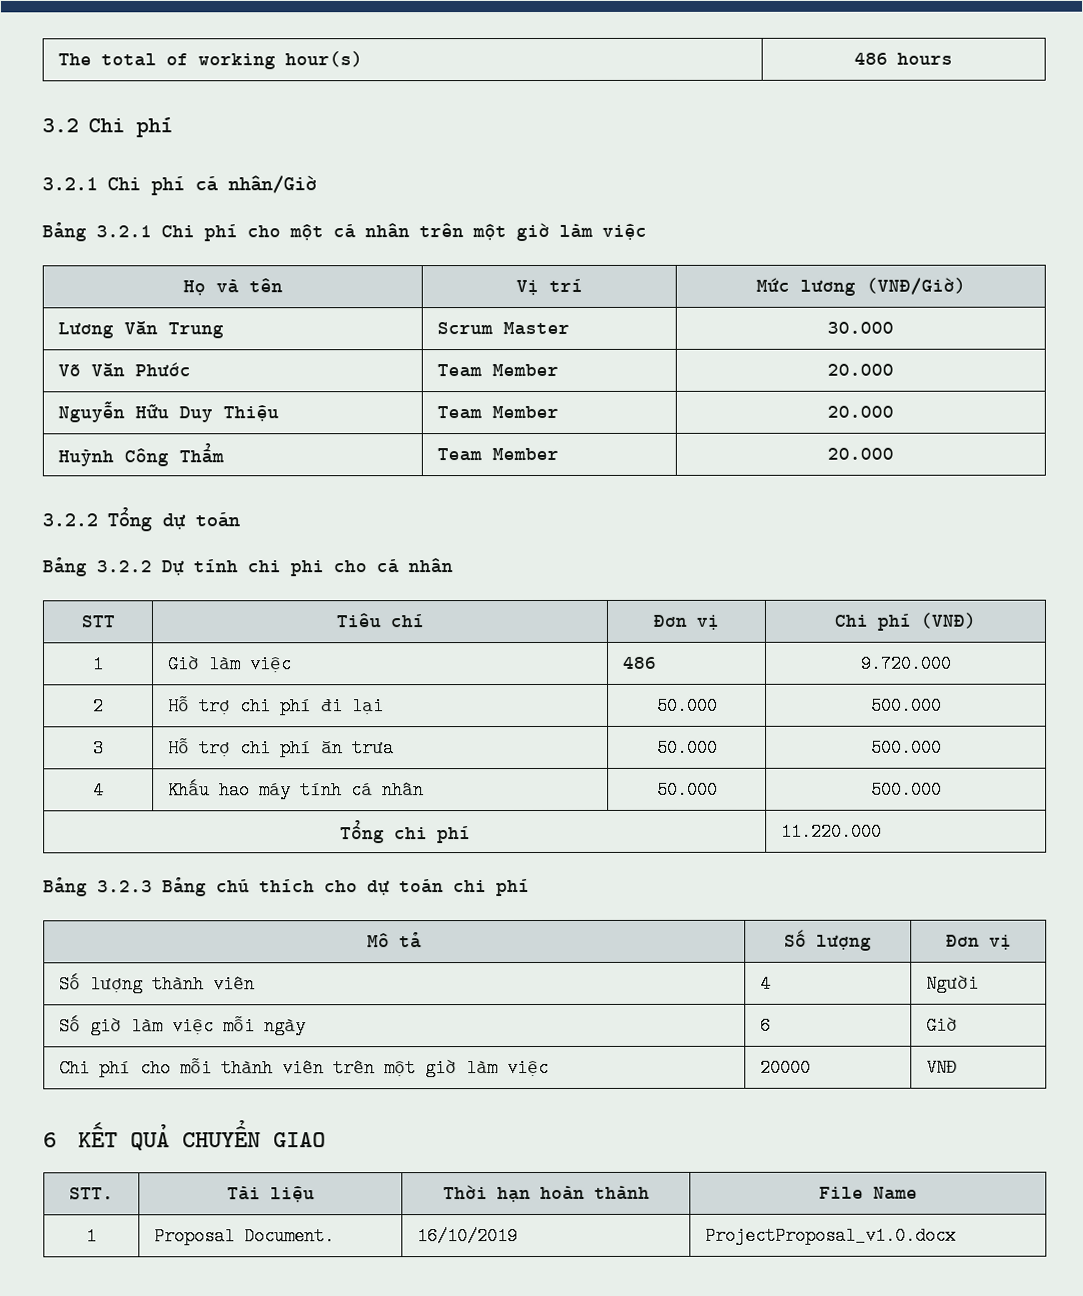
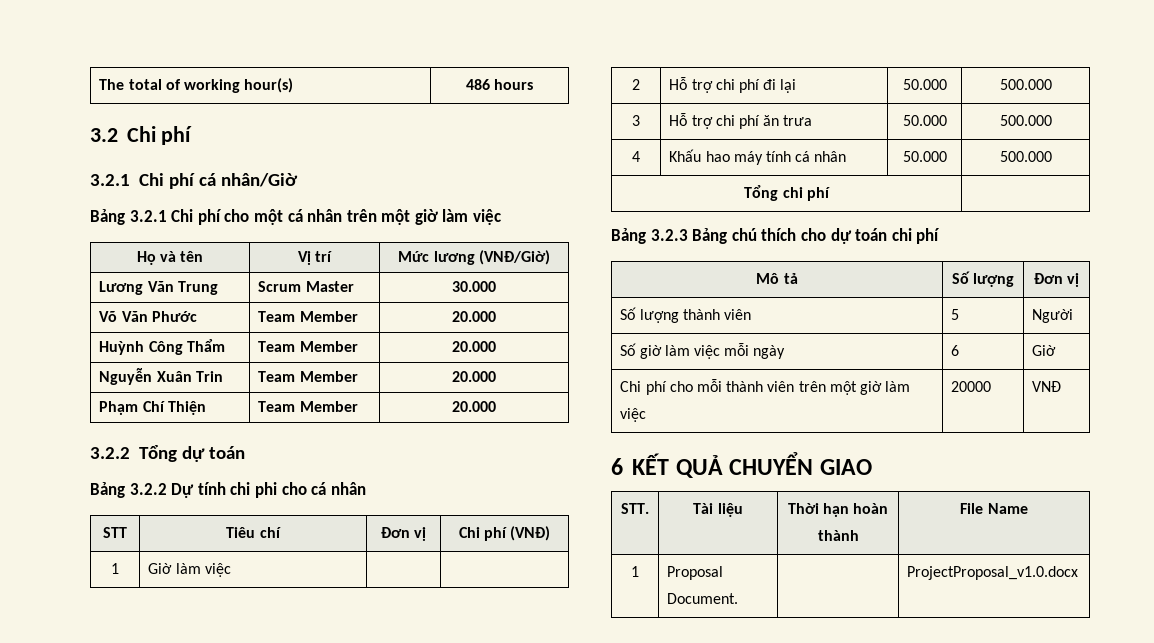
[57,401,279,423] [436,405,559,420] [827,405,894,418] [57,443,224,467] Nguyễn Hữu Duy Thiệu | Team Member | 20.000 // Huỳnh Công Thẩm -> [99,339,225,355] [258,341,358,352] [452,341,496,352] [99,368,223,385] [258,371,358,382] [452,371,496,382] [99,401,206,415] Huỳnh Công Thẩm | Team Member | 20.000 // Nguyễn Xuân Trin | Team Member | 20.000 // Phạm Chí Thiện
[622,656,657,669] [860,654,952,673] 486 | 9.720.000 -> (231, 570) |
[780,822,882,841] 11.220.000 -> (830, 194) none
[759,974,771,993] 4 -> [951,309,960,320] 5
[416,1227,518,1246] 16/10/2019 -> (739, 598) none

